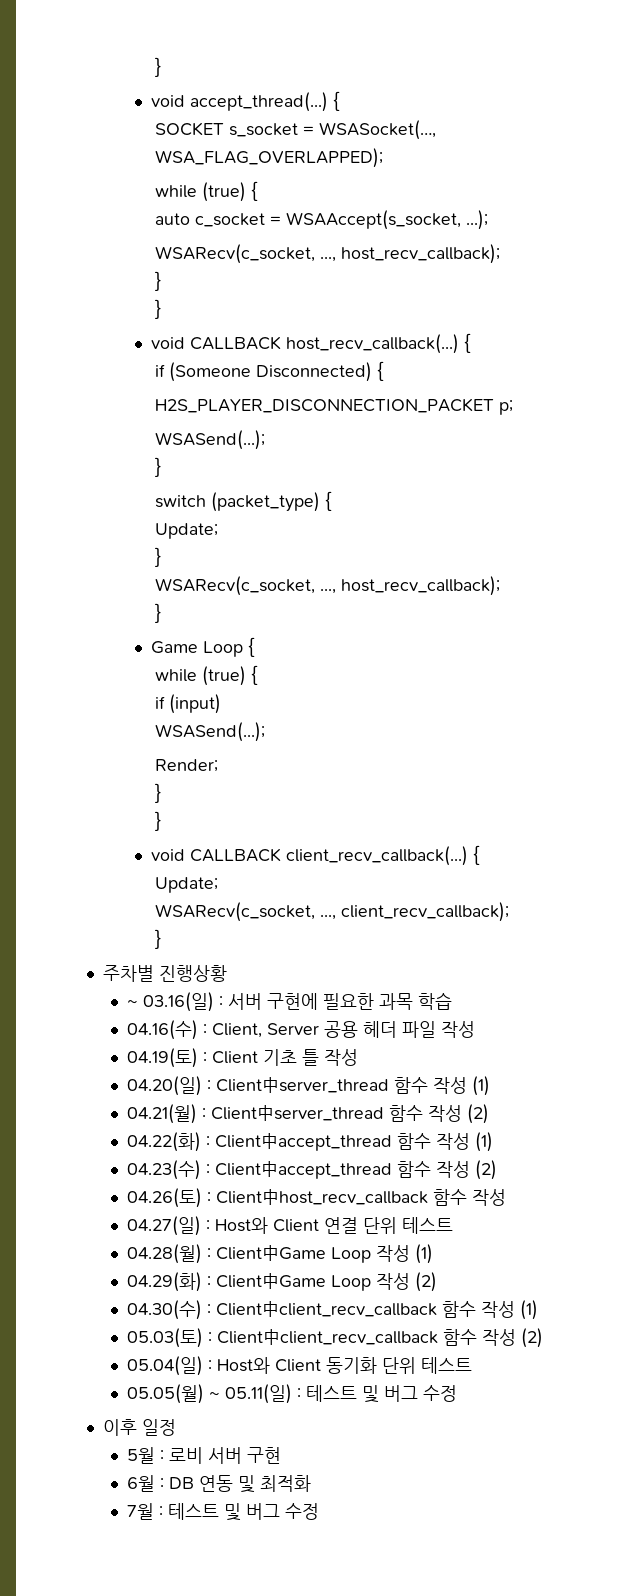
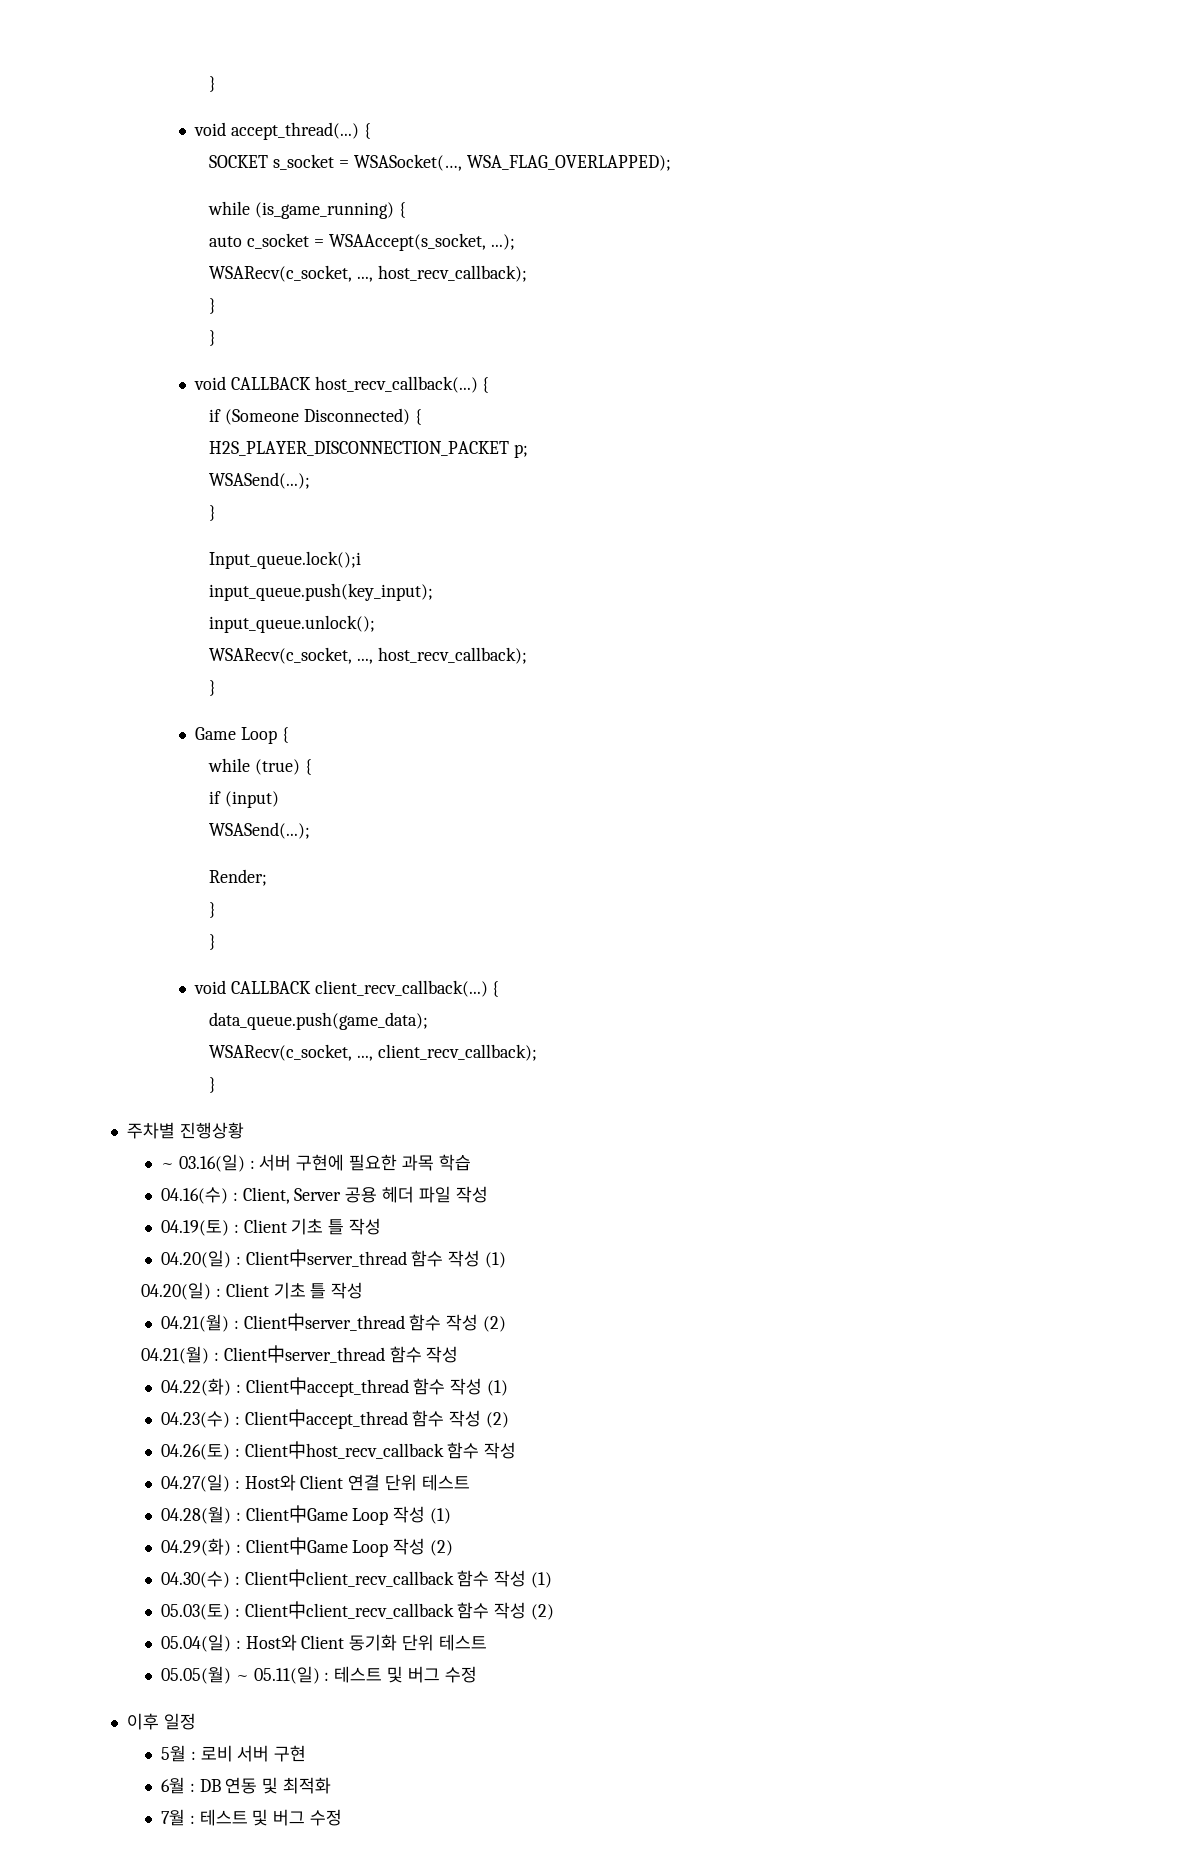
[201,182,246,202] (true) -> [254,202,394,219] (is_game_running)
[154,491,332,512] [154,523,218,539] [154,547,161,567] switch (packet_type) { // Update; // } -> [209,551,362,569] [209,583,434,601] [209,615,376,633] Input_queue.lock();i // input_queue.push(key_input); // input_queue.unlock();
[154,877,218,893] Update; -> [209,1012,429,1030] data_queue.push(game_data);
(490, 1086) none -> [141,1282,364,1300] // 04.20(일) : Client 기초 틀 작성
(489, 1114) none -> [141,1345,459,1364] // 04.21(월) : Client中server_thread 함수 작성

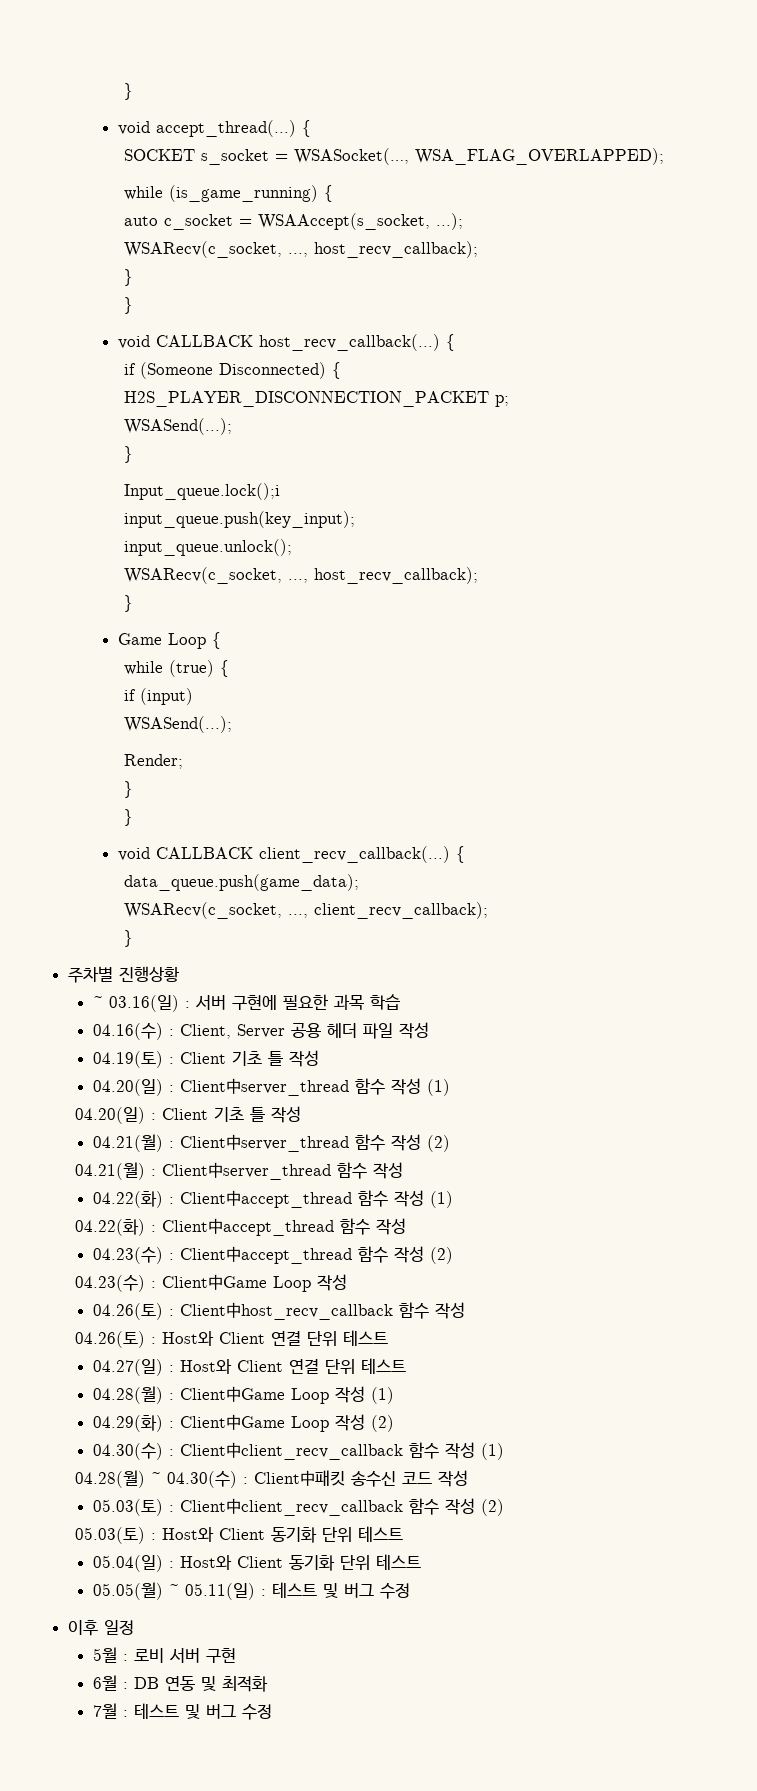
(509, 1388) none -> [74,1218,406,1236] // 04.22(화) : Client中accept_thread 함수 작성
(510, 1420) none -> [74,1274,347,1292] // 04.23(수) : Client中Game Loop 작성
(517, 1450) none -> [74,1330,388,1348] // 04.26(토) : Host와 Client 연결 단위 테스트
(553, 1580) none -> [74,1470,468,1488] // 04.28(월) ~ 04.30(수) : Client中패킷 송수신 코드 작성
(555, 1612) none -> [74,1526,403,1544] // 05.03(토) : Host와 Client 동기화 단위 테스트

